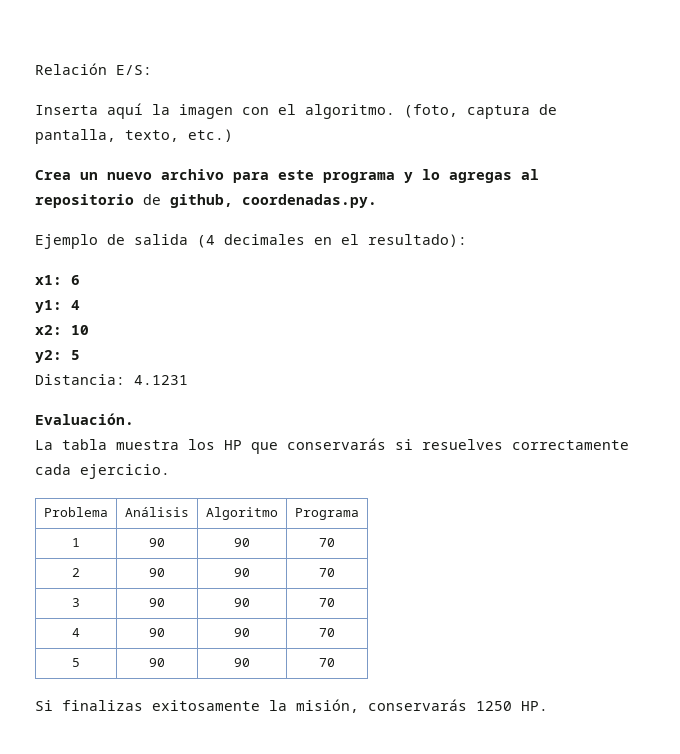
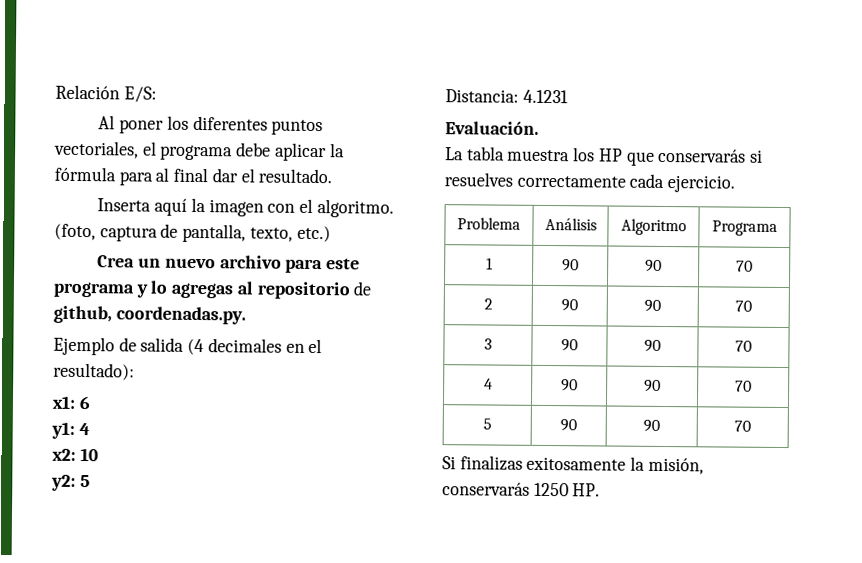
(152, 70) none -> [98,115,324,136] [54,140,345,162] [54,166,333,186] // Al poner los diferentes puntos vectoriales, el programa debe aplicar la fórmula para al final dar el resultado.

